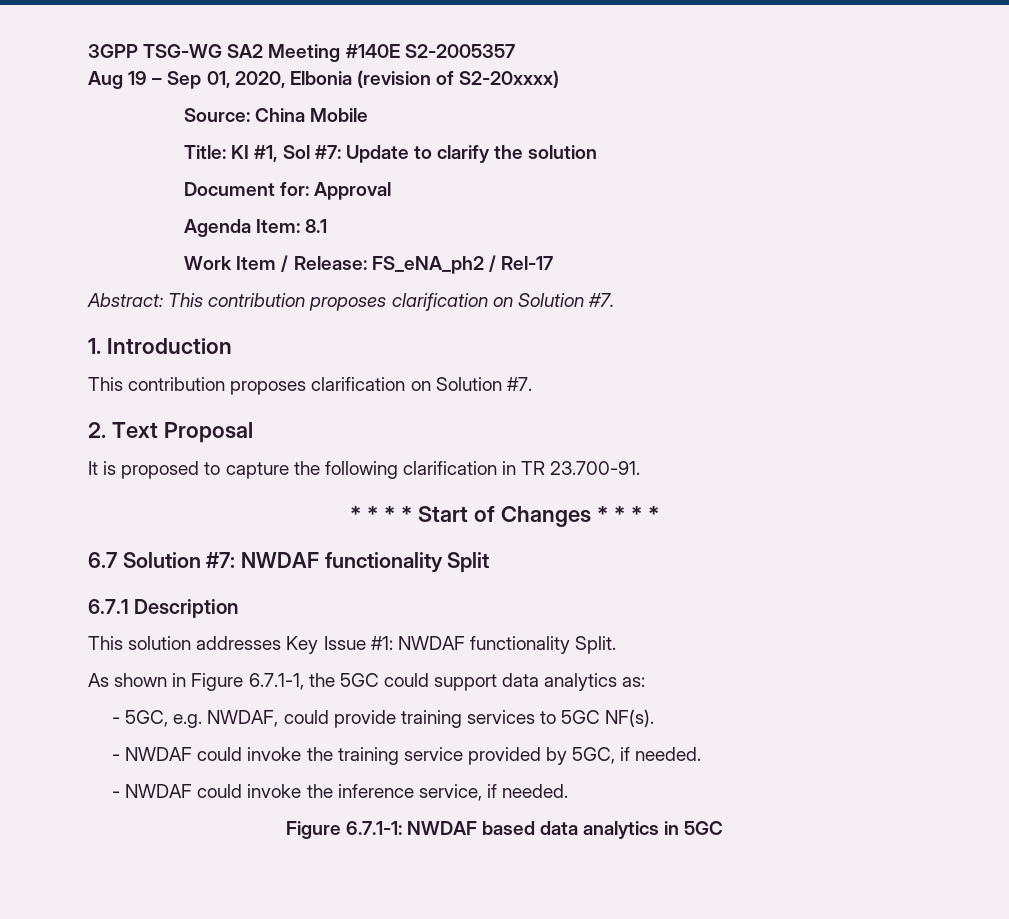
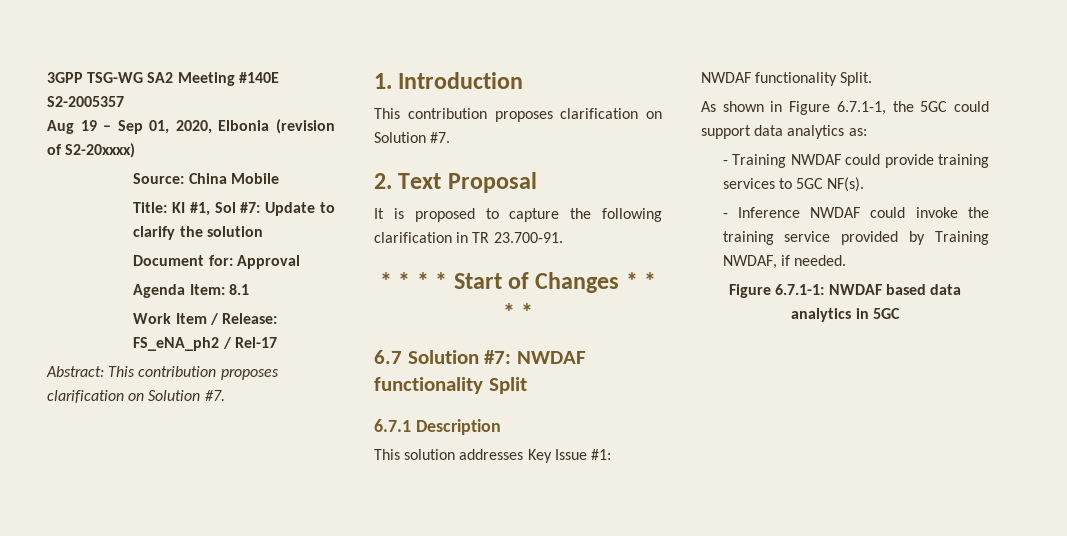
[125,710,279,728] 5GC, e.g. NWDAF, -> [732,154,841,168] Training NWDAF
(121, 757) none -> [737,207,800,218] Inference
[572,747,702,764] [112,784,482,801] 5GC, if needed. // - NWDAF could invoke the inference service, -> [935,231,989,245] [722,255,777,269] Training NWDAF,

